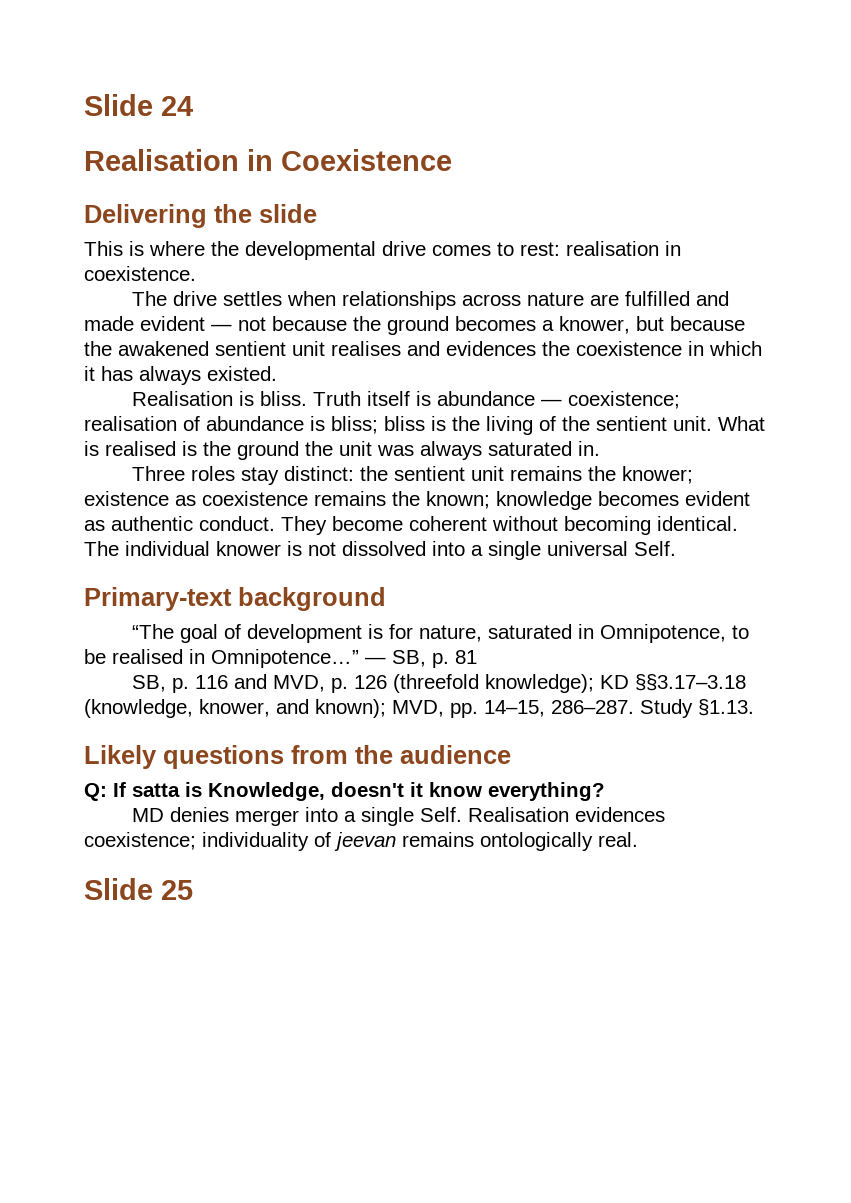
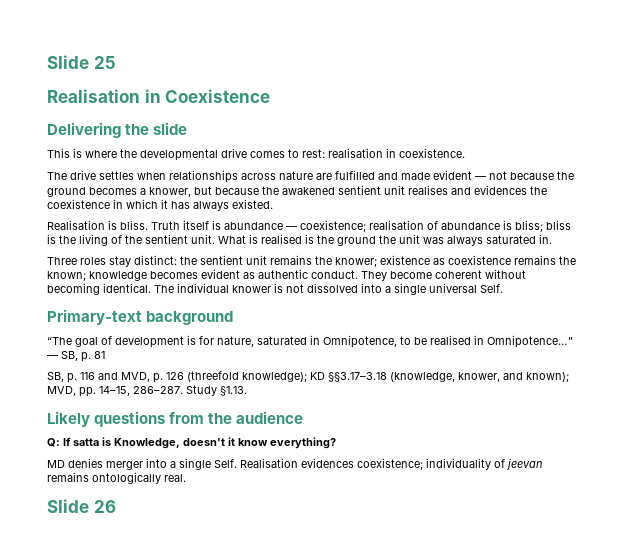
[84,94,193,116] Slide 24 -> [47,55,116,69] Slide 25
[161,880,193,900] 25 -> [93,500,116,513] 26

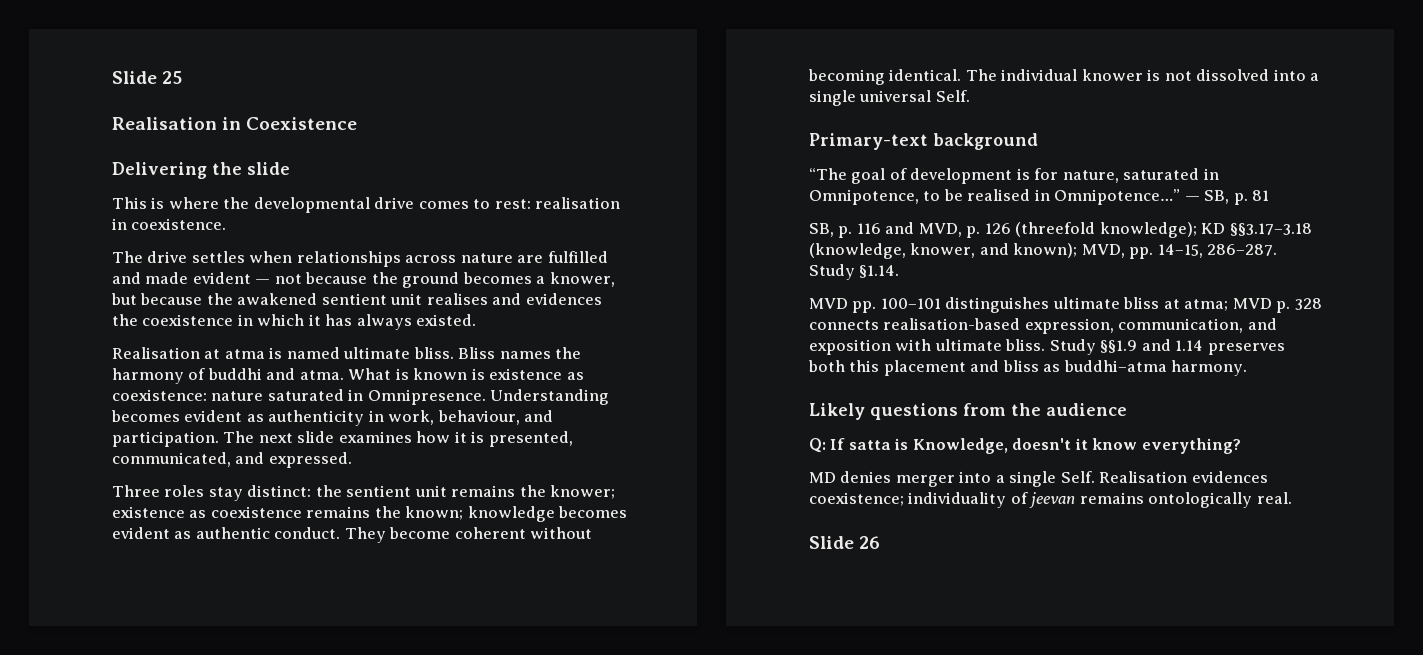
[108,220,571,232] [47,234,552,246] is bliss. Truth itself is abundance — coexistence; realisation of abundance is bliss; bliss is the living of the sentient unit. What is realised is the ground the unit was always saturated in. -> [204,347,582,359] [112,368,584,384] [112,389,610,405] [111,410,554,426] [112,431,573,447] [112,452,352,468] at atma is named ultimate bliss. Bliss names the harmony of buddhi and atma. What is known is existence as coexistence: nature saturated in Omnipresence. Understanding becomes evident as authenticity in work, behaviour, and participation. The next slide examines how it is presented, communicated, and expressed.
[220,386,247,396] §1.13. -> [859,265,900,278] [809,297,1322,313] [809,318,1277,334] [809,339,1285,355] [808,360,1248,376] §1.14. // MVD pp. 100–101 distinguishes ultimate bliss at atma; MVD p. 328 connects realisation-based expression, communication, and exposition with ultimate bliss. Study §§1.9 and 1.14 preserves both this placement and bliss as buddhi–atma harmony.

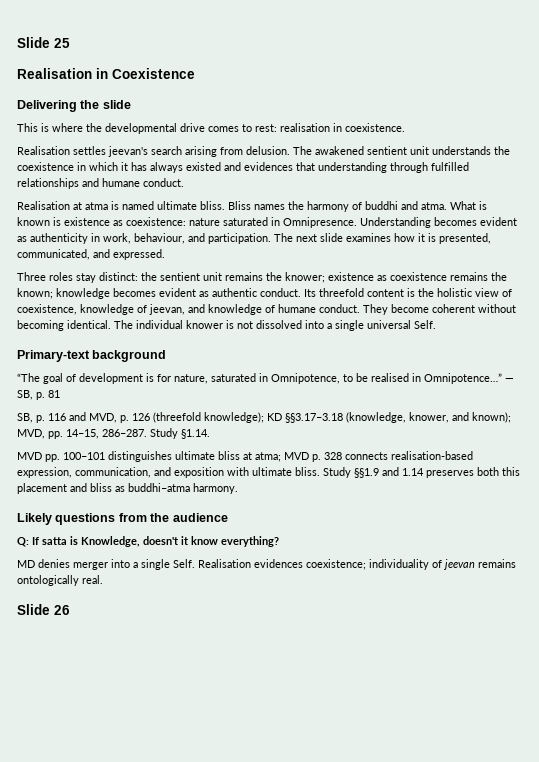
[112,251,608,267] [112,272,615,288] [111,293,602,305] The drive settles when relationships across nature are fulfilled and made evident — not because the ground becomes a knower, but because the awakened sentient unit realises and evidences -> [17,146,491,157] Realisation settles jeevan's search arising from delusion. The awakened sentient unit understands
[416,314,477,326] existed. -> [186,162,469,173] [17,178,184,189] existed and evidences that understanding through fulfilled relationships and humane conduct.
(341, 533) none -> [304,288,512,297] [17,304,360,315] Its threefold content is the holistic view of coexistence, knowledge of jeevan, and knowledge of humane conduct.

